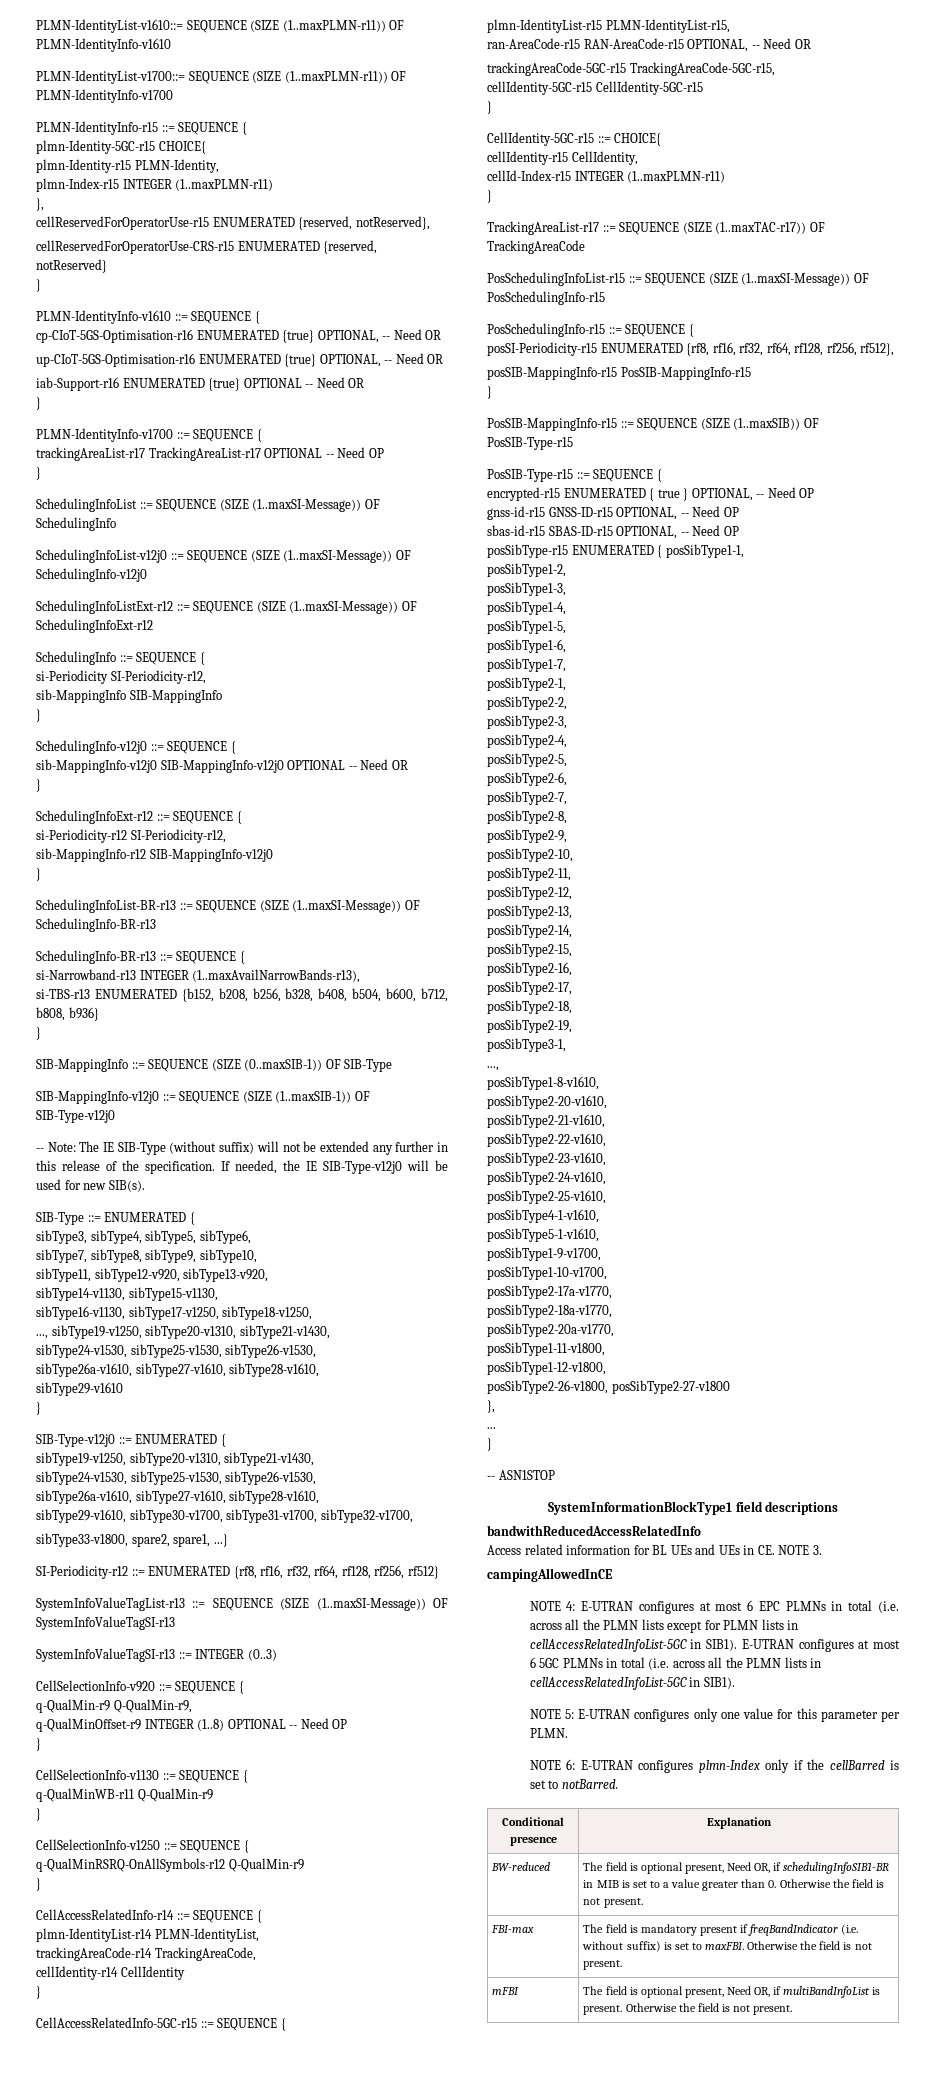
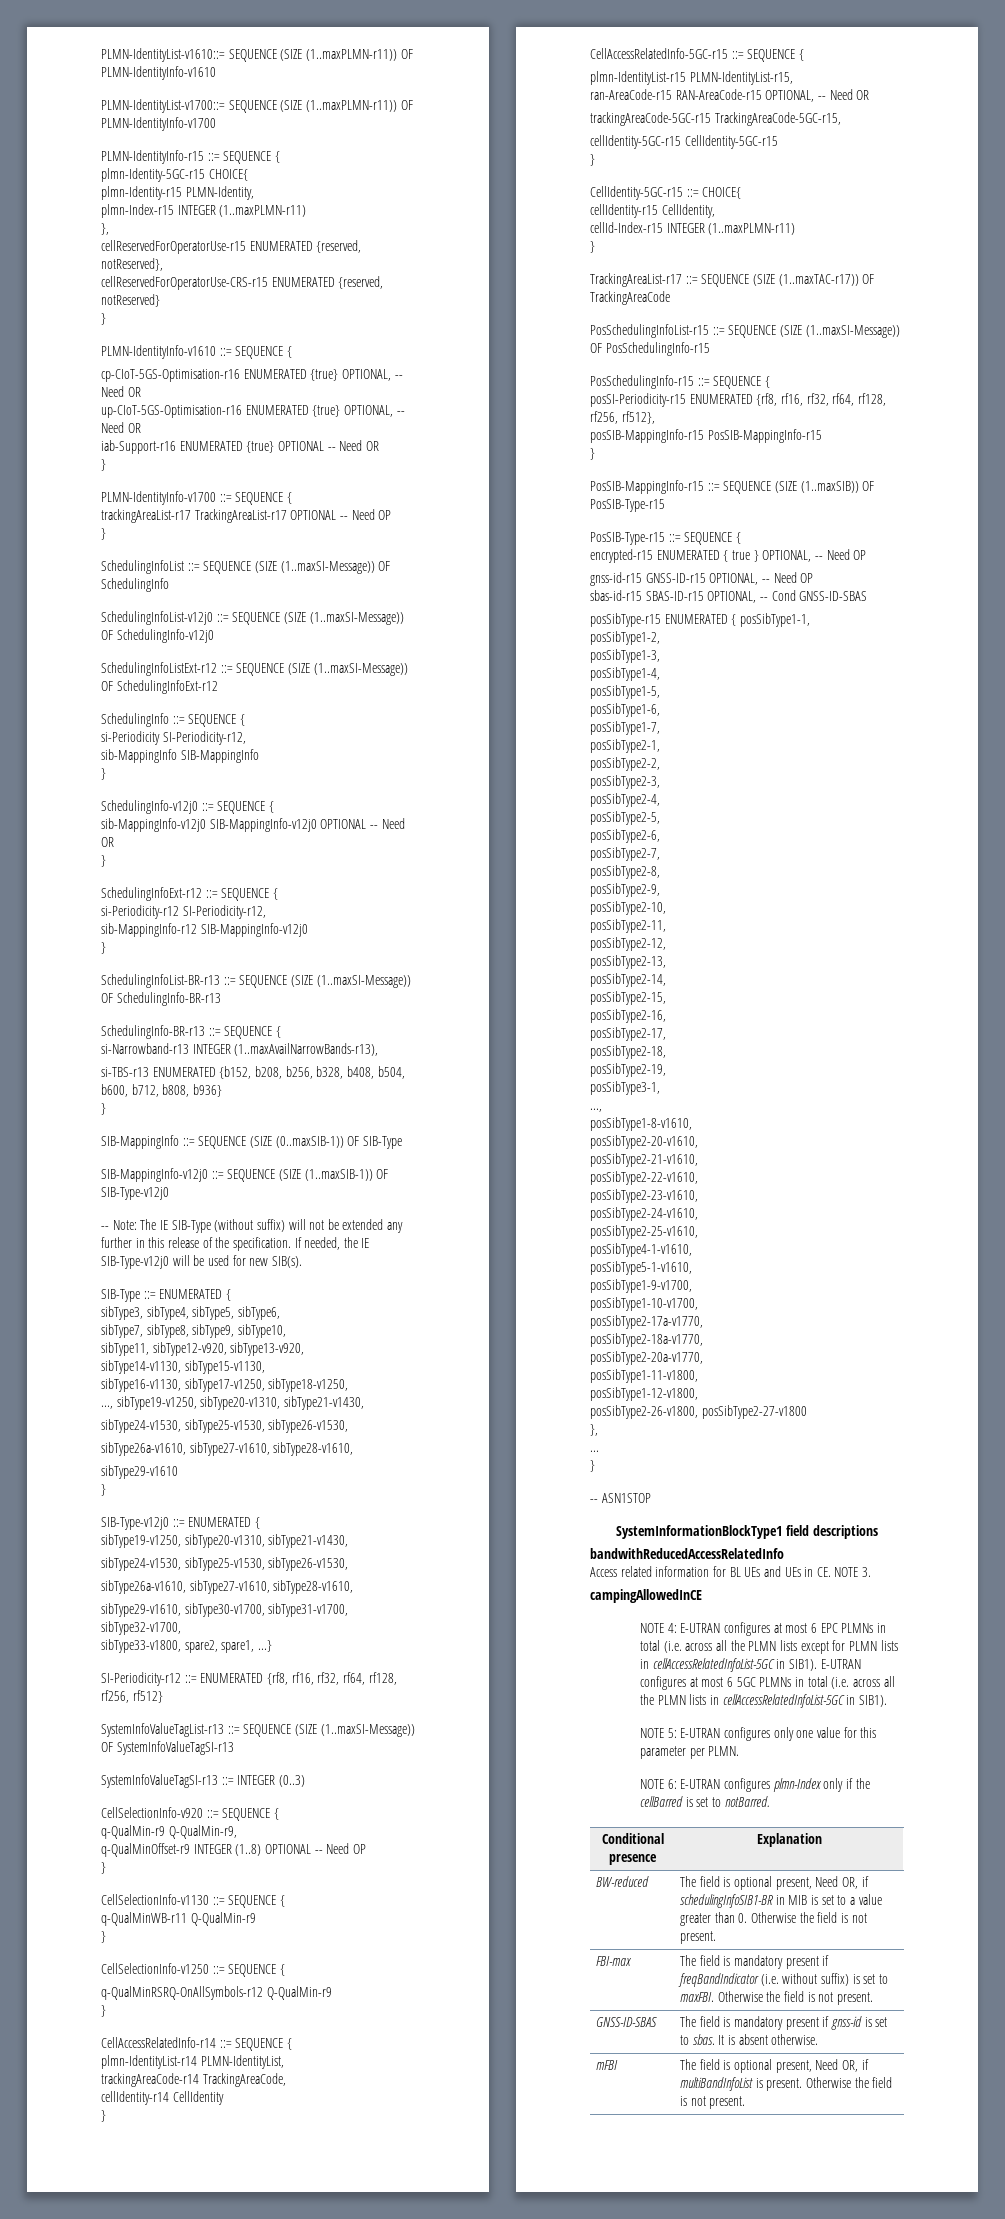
[692,525,739,536] Need OP -> [771,590,868,601] Cond GNSS-ID-SBAS
(623, 1965) none -> [596,2017,658,2027] [680,2016,888,2030] [680,2034,819,2045] // GNSS-ID-SBAS | The field is mandatory present if gnss-id is set to sbas. It is absent otherwise.

